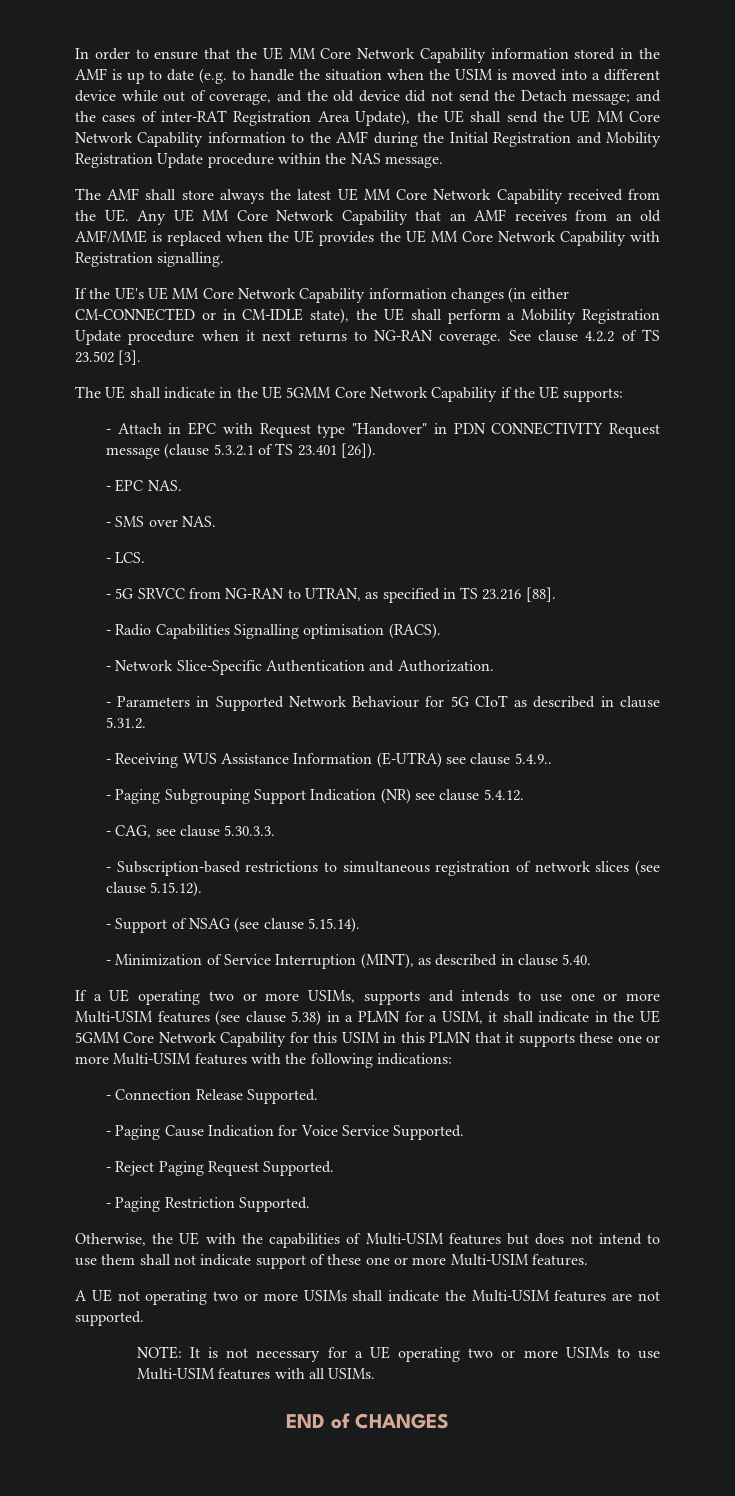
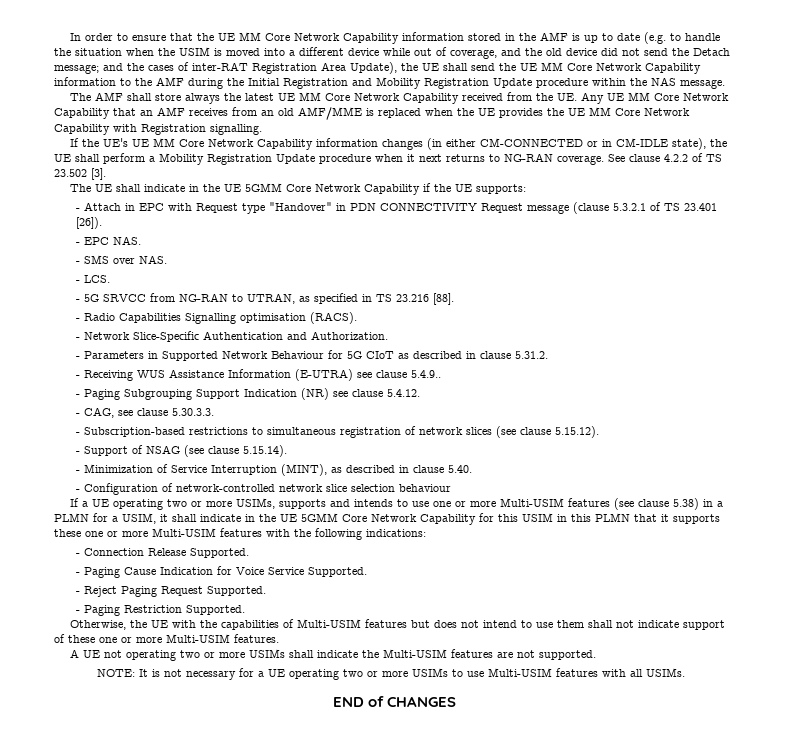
(592, 959) none -> [75,483,451,495] // - Configuration of network-controlled network slice selection behaviour

